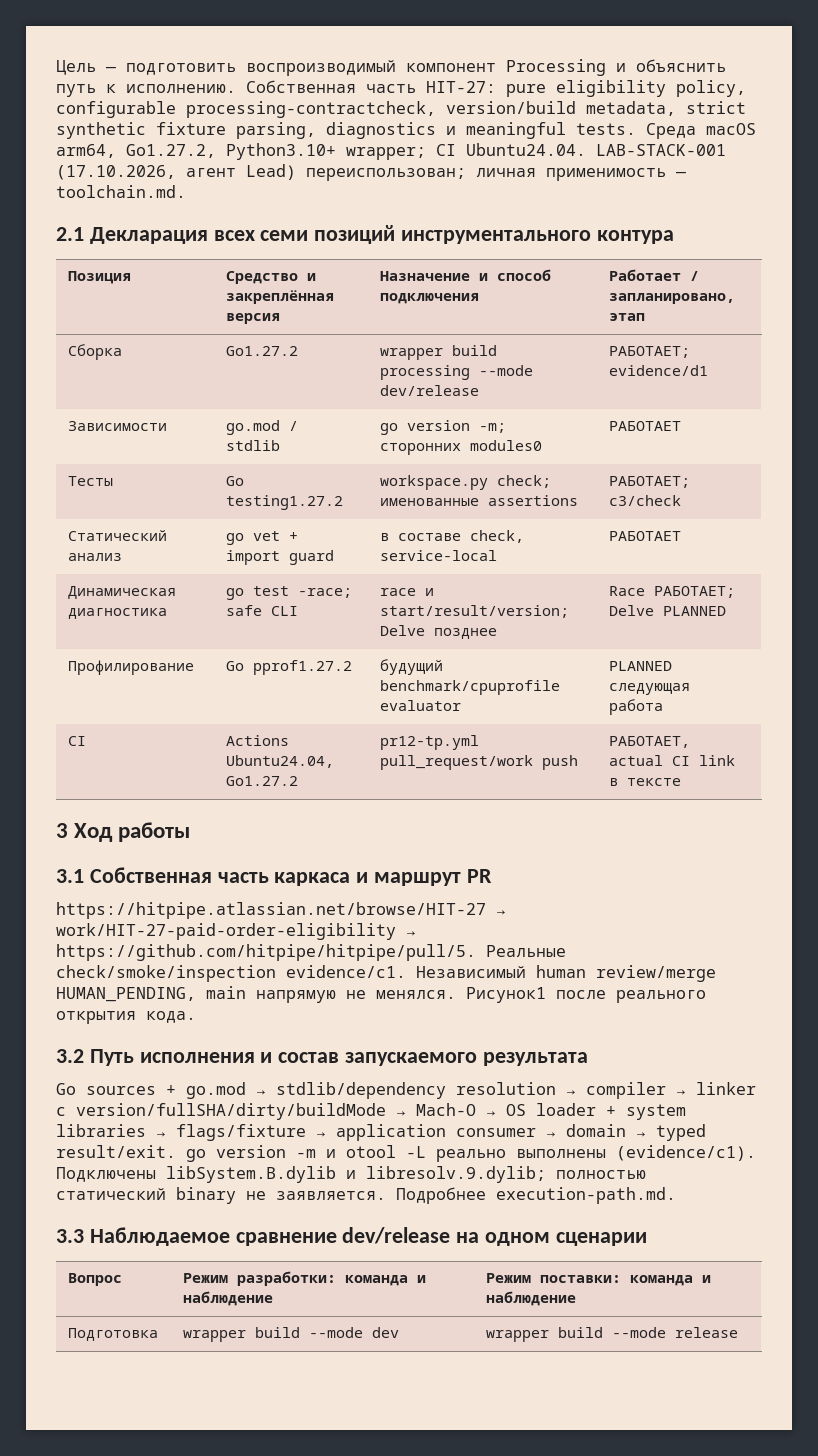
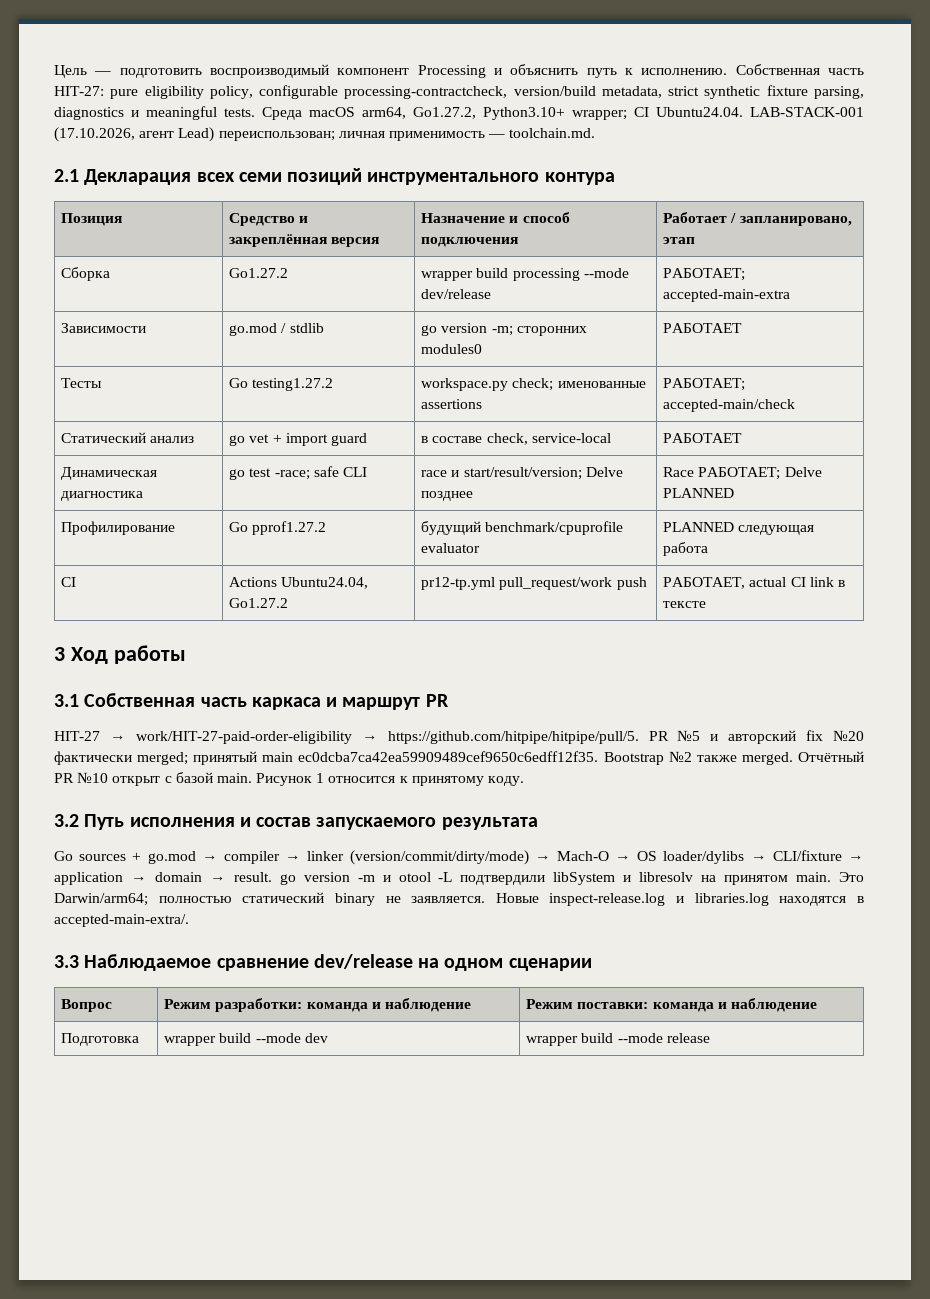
[609,365,709,376] evidence/d1 -> [663,289,791,302] accepted-main-extra
[609,495,682,506] c3/check -> [663,399,796,412] accepted-main/check
[56,902,486,919] https://hitpipe.atlassian.net/browse/HIT-27 -> [54,731,100,741] HIT-27
[486,945,566,957] [56,965,716,982] [56,986,706,1003] [56,1011,196,1024] Реальные check/smoke/inspection evidence/c1. Независимый human review/merge HUMAN_PENDING, main напрямую не менялся. Рисунок1 после реального открытия кода. -> [648,730,864,744] [54,751,864,765] [54,772,525,786] PR №5 и авторский fix №20 фактически merged; принятый main ec0dcba7ca42ea59909489cef9650c6edff12f35. Bootstrap №2 также merged. Отчётный PR №10 открыт с базой main. Рисунок 1 относится к принятому коду.
[276,1082,576,1099] stdlib/dependency resolution → -> (218, 858) none
[56,1103,386,1120] с version/fullSHA/dirty/buildMode -> [349,850,529,865] (version/commit/dirty/mode)
[536,1103,686,1120] [56,1124,306,1141] loader + system libraries → flags/fixture -> [663,850,842,864] loader/dylibs → CLI/fixture
[456,1128,536,1137] consumer -> (123, 878) none
[656,1124,706,1141] [56,1145,176,1158] typed result/exit. -> [233,872,272,882] result.
[436,1145,756,1162] [56,1166,546,1183] реально выполнены (evidence/c1). Подключены libSystem.B.dylib и libresolv.9.dylib; -> [460,872,865,885] [54,893,148,906] подтвердили libSystem и libresolv на принятом main. Это Darwin/arm64;
[396,1187,676,1204] Подробнее execution-path.md. -> [495,893,864,906] [54,914,189,927] Новые inspect-release.log и libraries.log находятся в accepted-main-extra/.

